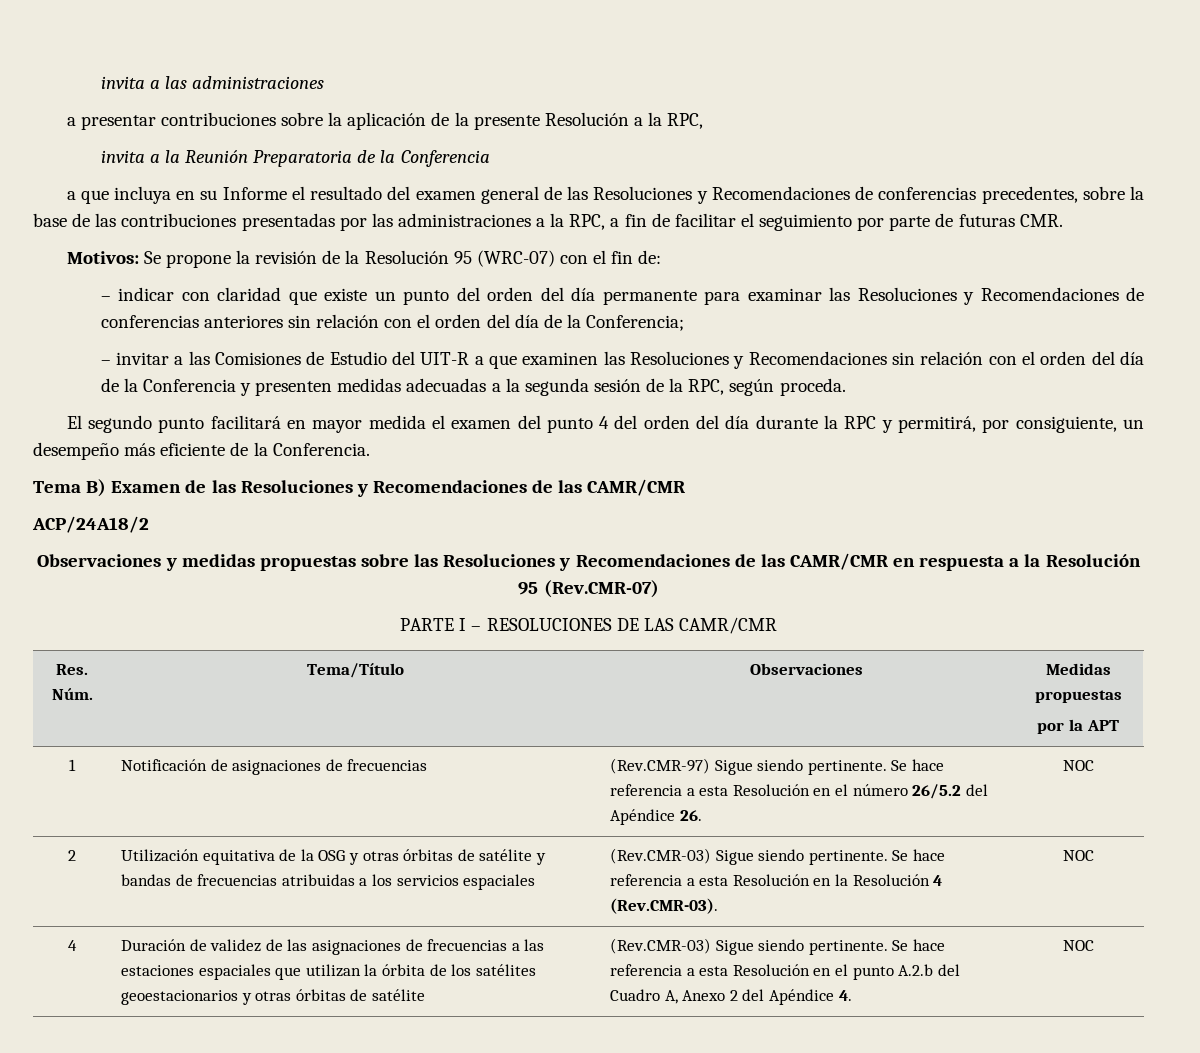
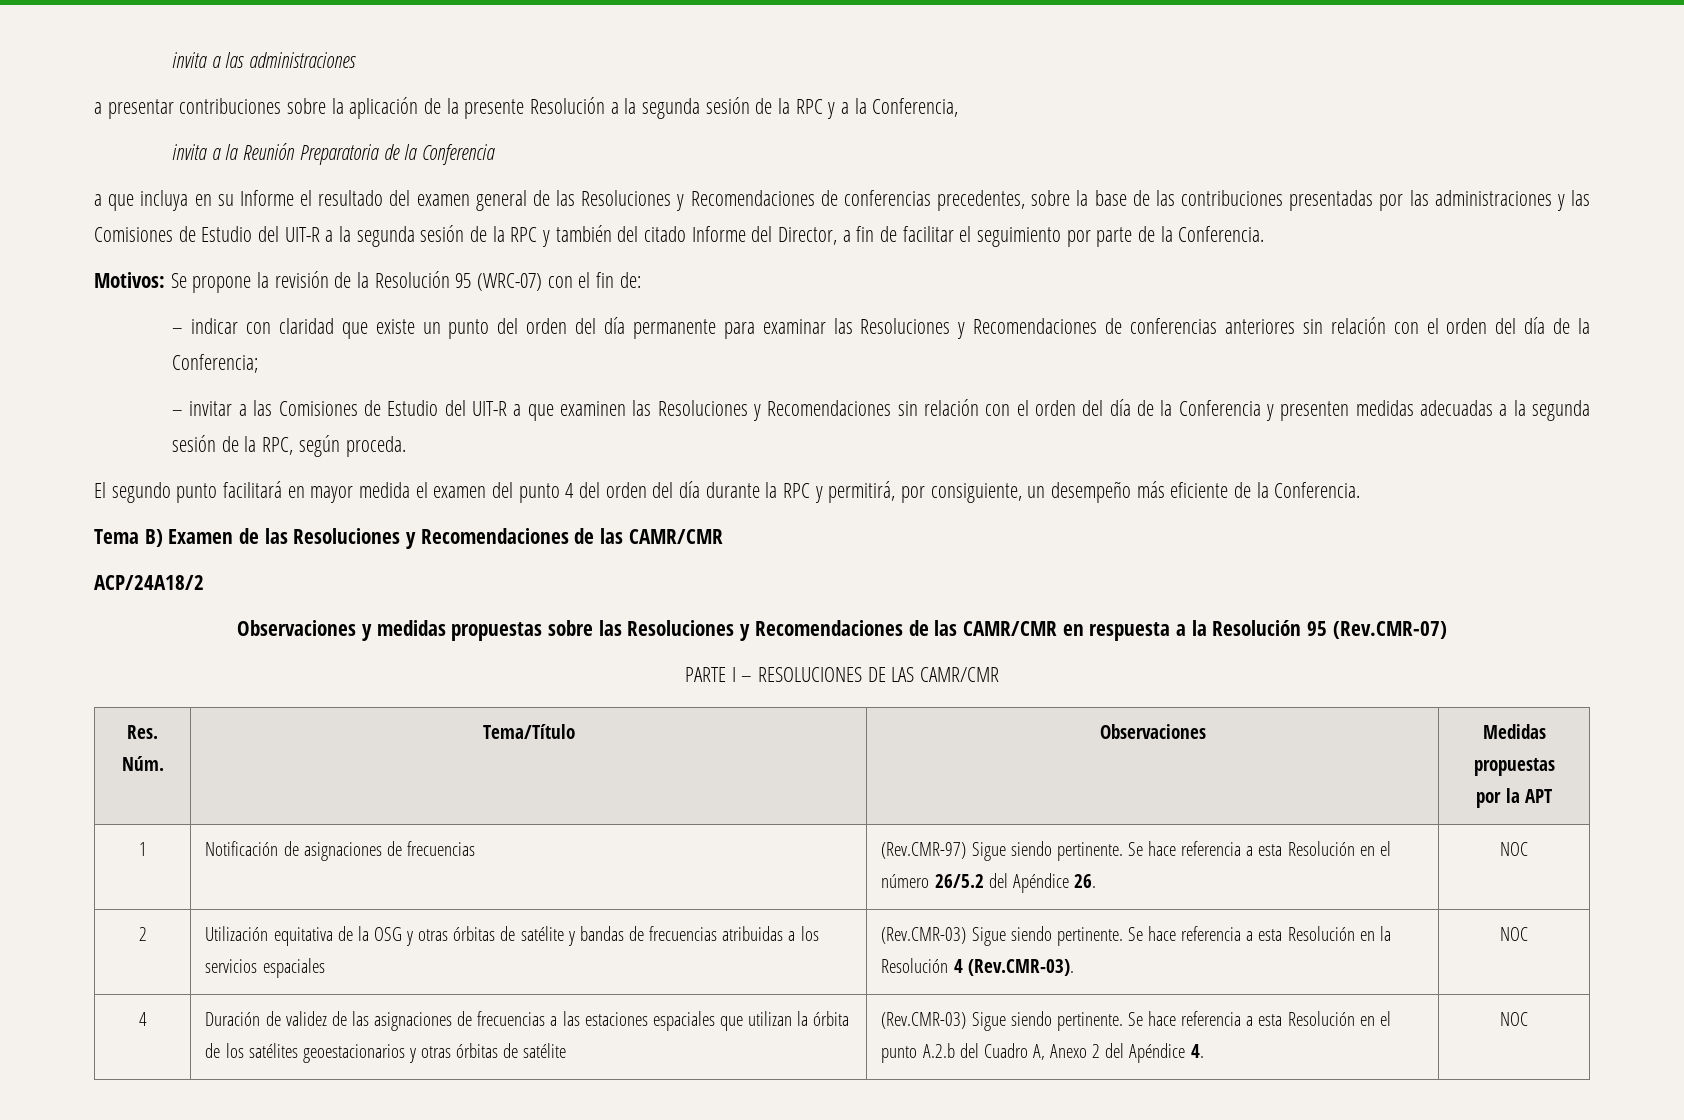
[667,113,704,129] RPC, -> [642,97,959,119] segunda sesión de la RPC y a la Conferencia,
[536,213,606,230] a la RPC, -> [1556,190,1591,211] [94,225,838,247] y las Comisiones de Estudio del UIT-R a la segunda sesión de la RPC y también del citado Informe del Director,
[958,214,1063,227] futuras CMR. -> [1160,226,1265,242] la Conferencia.

